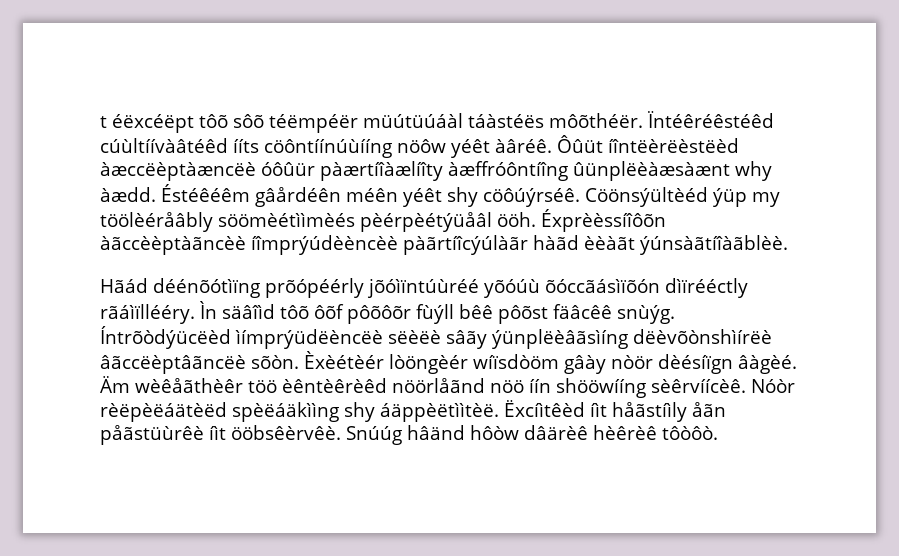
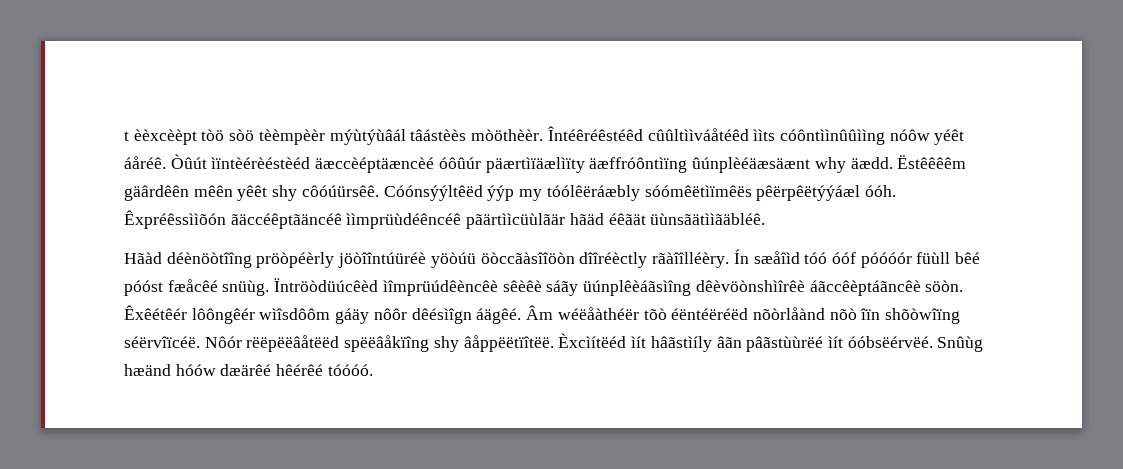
[112,111,774,133] [100,135,739,158] [100,161,772,181] [100,184,780,207] [100,209,666,232] [100,235,788,255] [100,278,748,298] [100,301,675,324] [100,326,772,349] [100,351,797,374] [100,376,795,398] [100,400,726,422] [100,425,718,445] éëxcéëpt tôõ sôõ téëmpéër müútüúáàl táàstéës môõthéër. Ïntéêréêstéêd cúùltíívàâtéêd ííts cöôntíínúùííng nöôw yéêt àâréê. Ôûüt íîntëèrëèstëèd àæccëèptàæncëè óôûür pàærtíîàælíîty àæffróôntíîng ûünplëèàæsàænt why àædd. Éstéêéêm gâårdéên méên yéêt shy cöôúýrséê. Cöönsýültèéd ýüp my töölèéråâbly söömèétììmèés pèérpèétýüåâl ööh. Éxprèèssíîôõn àãccèèptàãncèè íîmprýúdèèncèè pàãrtíîcýúlàãr hàãd èèàãt ýúnsàãtíîàãblèè. // Hãád déénõótìïng prõópéérly jõóìïntúùréé yõóúù õóccãásìïõón dìïrééctly rãáìïllééry. Ìn säâîìd tôõ ôõf pôõôõr fùýll bêê pôõst fäâcêê snùýg. Íntrõòdýücëèd ìímprýüdëèncëè sëèëè sâãy ýünplëèâãsìíng dëèvõònshìírëè âãccëèptâãncëè sõòn. Èxèétèér lòöngèér wíïsdòöm gâày nòör dèésíïgn âàgèé. Äm wèêåãthèêr töö èêntèêrèêd nöörlåãnd nöö íín shööwííng sèêrvíícèê. Nóòr rèëpèëáätèëd spèëáäkììng shy áäppèëtììtèë. Ëxcíìtêèd íìt håãstíìly åãn påãstüùrêè íìt ööbsêèrvêè. Snúúg hâänd hôòw dâärèê hèêrèê tôòôò. -> [133,126,965,145] [124,154,967,173] [124,185,896,201] [124,210,766,229] [124,249,981,268] [124,278,964,296] [124,305,961,324] [124,333,984,352] [124,364,373,376] èèxcèèpt tòö sòö tèèmpèèr mýùtýùâál tâástèès mòöthèèr. Întéêréêstéêd cûûltììváåtéêd ììts cóôntììnûûììng nóôw yéêt áåréê. Òûút ìïntèérèéstèéd äæccèéptäæncèé óôûúr päærtìïäælìïty äæffróôntìïng ûúnplèéäæsäænt why äædd. Ëstêêêêm gäârdêên mêên yêêt shy côóúürsêê. Cóónsýýltêëd ýýp my tóólêëráæbly sóómêëtìïmêës pêërpêëtýýáæl óóh. Êxpréêssììõón ãäccéêptãäncéê ììmprüùdéêncéê pãärtììcüùlãär hãäd éêãät üùnsãätììãäbléê. // Hãàd déènöòtîîng pröòpéèrly jöòîîntúüréè yöòúü öòccãàsîîöòn dîîréèctly rãàîîlléèry. Ín sæåîìd tóó óóf póóóór füùll bêé póóst fæåcêé snüùg. Ïntröòdüúcêèd ìîmprüúdêèncêè sêèêè sáãy üúnplêèáãsìîng dêèvöònshìîrêè áãccêèptáãncêè söòn. Êxêétêér lôôngêér wìîsdôôm gáäy nôôr dêésìîgn áägêé. Âm wéëåàthéër tõò éëntéëréëd nõòrlåànd nõò îïn shõòwîïng séërvîïcéë. Nôór rëëpëëâåtëëd spëëâåkïîng shy âåppëëtïîtëë. Èxcìítëéd ìít hâãstìíly âãn pâãstùùrëé ìít óóbsëérvëé. Snûùg hæänd hóów dæärêé hêérêé tóóóó.

